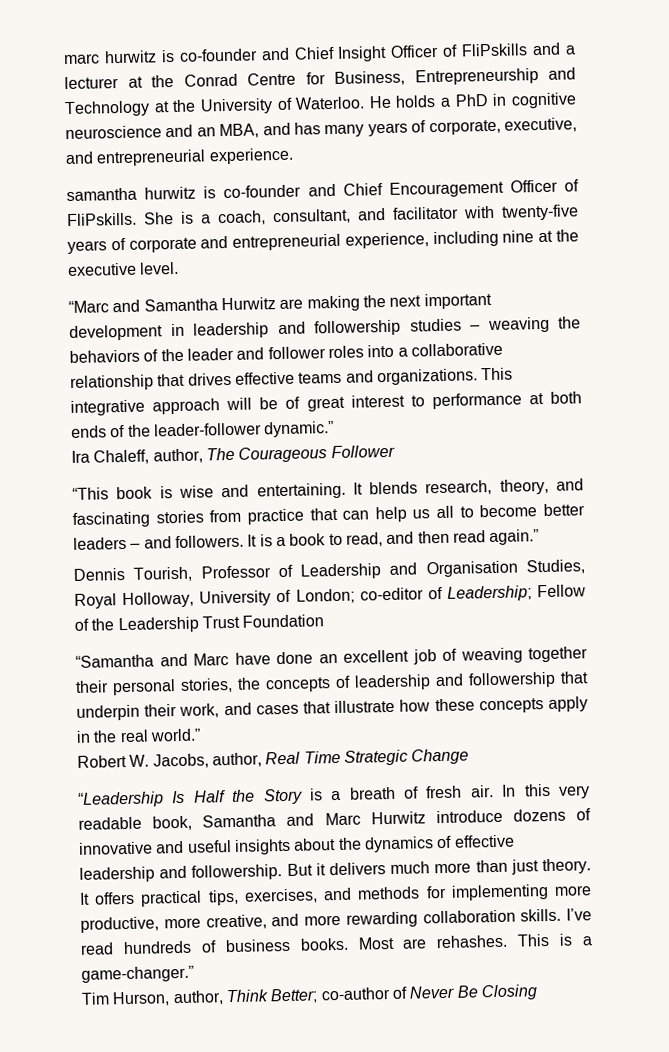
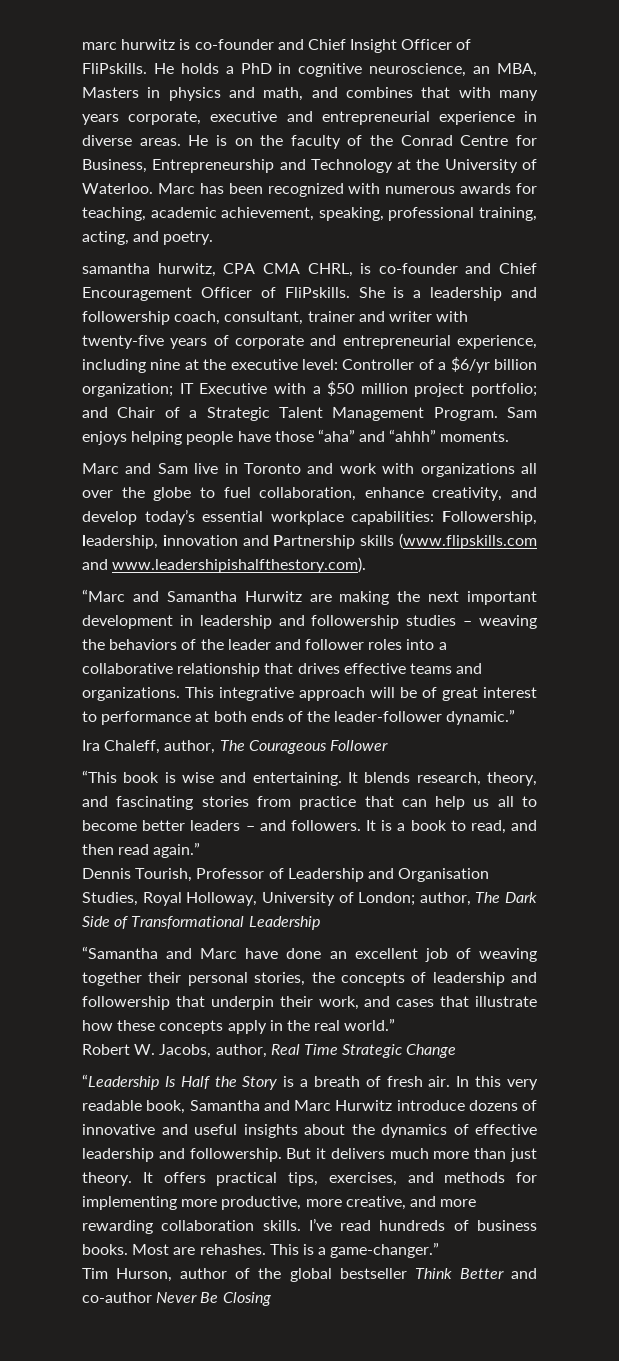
[461,42,577,57] [64,76,143,90] FliPskills and a lecturer at -> [82,63,537,77] [82,87,538,101] [82,111,537,125] [82,135,363,149] FliPskills. He holds a PhD in cognitive neuroscience, an MBA, Masters in physics and math, and combines that with many years corporate, executive and entrepreneurial experience in diverse areas. He is on the faculty of
[368,92,577,109] [65,117,577,140] [65,147,294,167] [66,186,197,202] He holds a PhD in cognitive neuroscience and an MBA, and has many years of corporate, executive, and entrepreneurial experience. // samantha hurwitz -> [157,183,537,197] [82,207,537,221] [82,231,214,245] [82,263,353,277] Marc has been recognized with numerous awards for teaching, academic achievement, speaking, professional training, acting, and poetry. // samantha hurwitz, CPA CMA CHRL,
[217,206,459,226] coach, consultant, and facilitator -> [430,287,537,301] [82,311,432,325] leadership and followership coach, consultant, trainer and writer
[139,261,180,275] level. -> [302,357,537,373] [82,381,537,397] [82,407,537,421] [82,429,510,445] [82,463,537,477] [82,487,537,501] [82,509,537,525] [82,533,537,549] [82,557,367,573] level: Controller of a $6/yr billion organization; IT Executive with a $50 million project portfolio; and Chair of a Strategic Talent Management Program. Sam enjoys helping people have those “aha” and “ahhh” moments. // Marc and Sam live in Toronto and work with organizations all over the globe to fuel collaboration, enhance creativity, and develop today’s essential workplace capabilities: Followership, leadership, innovation and Partnership skills (www.flipskills.com and www.leadershipishalfthestory.com).
[359,584,586,602] [74,614,325,634] co-editor of Leadership; Fellow of the Leadership Trust Foundation -> [419,892,537,906] [82,916,320,930] author, The Dark Side of Transformational Leadership
[172,986,408,1006] author, Think Better; co-author of -> [180,1268,537,1282] [82,1292,152,1303] author of the global bestseller Think Better and co-author

